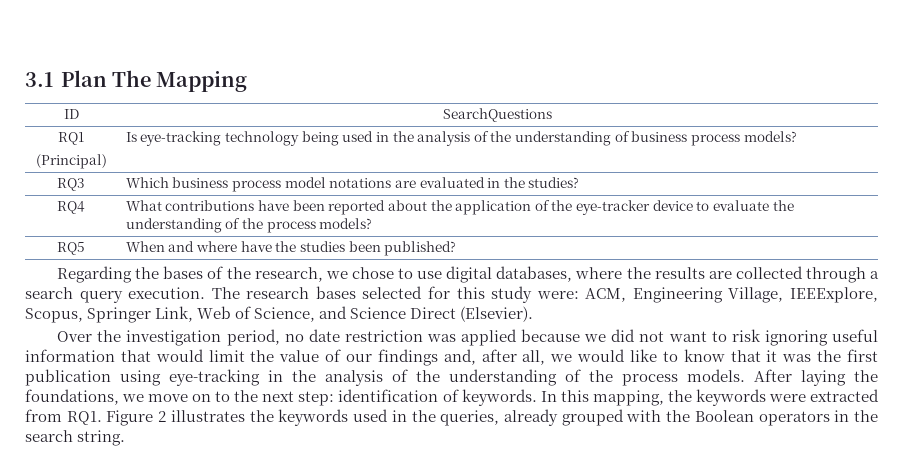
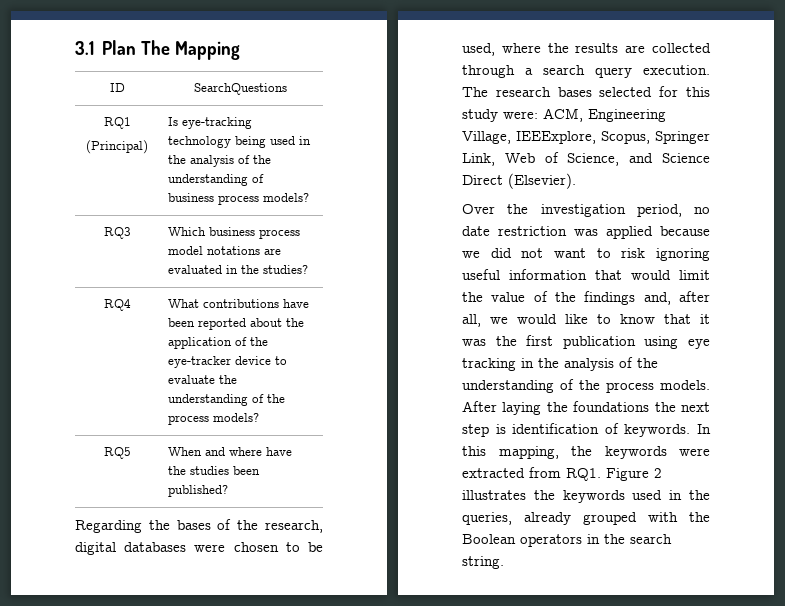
[325,266,573,283] we chose to use digital databases, -> [75,542,323,555] [462,43,495,56] digital databases were chosen to be used,
[346,354,372,362] our -> [555,292,576,302] the
[169,369,260,386] eye-tracking -> [688,339,710,349] [462,358,516,371] eye tracking
[25,389,335,406] foundations, we move on to the next step: -> [573,401,710,412] [462,424,506,437] foundations the next step is

